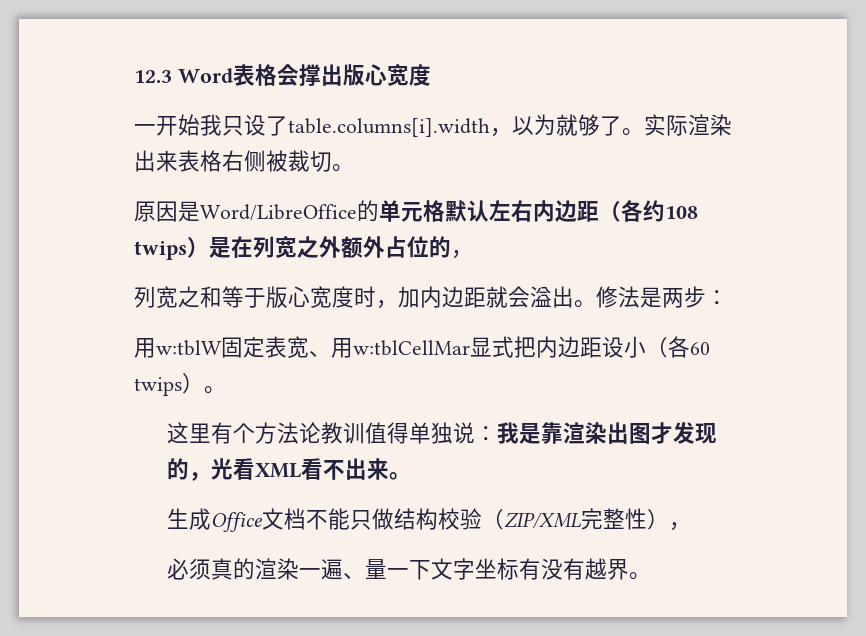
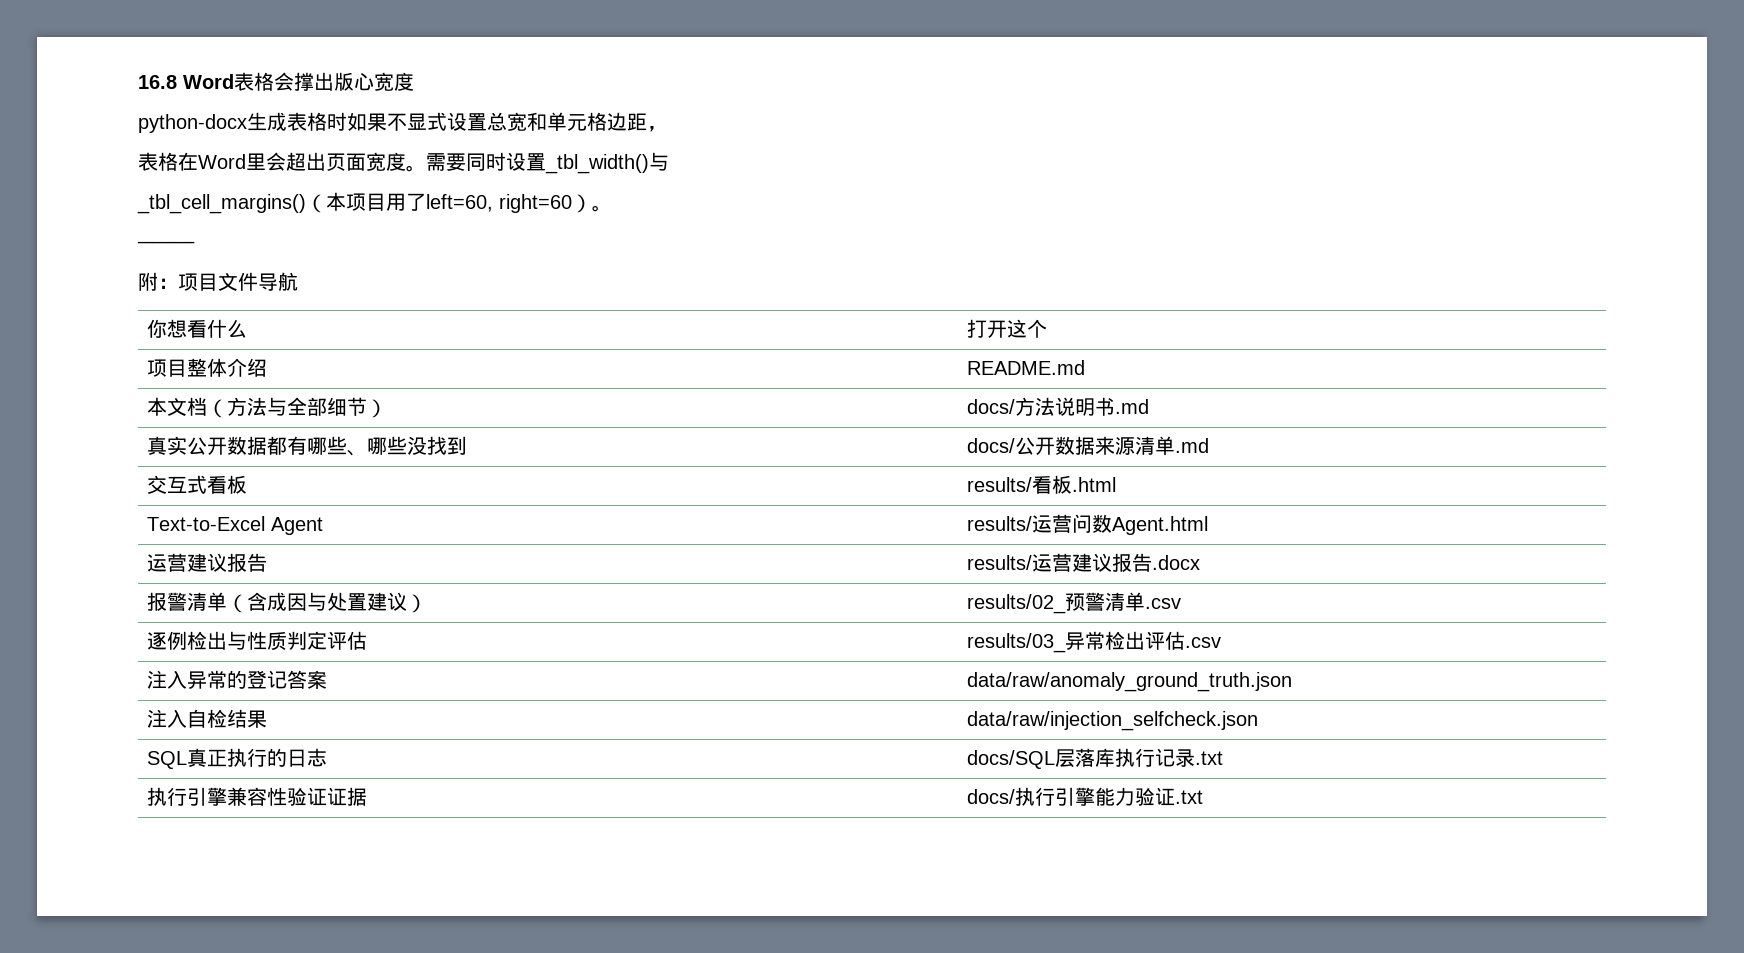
[134,70,172,83] 12.3 -> [138,75,177,89] 16.8
[134,114,732,137] [134,150,354,172] [134,200,698,222] [134,235,473,260] [134,286,728,309] [134,336,710,358] [134,373,226,396] [167,422,718,444] [167,458,412,481] [167,508,692,532] [167,558,652,580] 一开始我只设了table.columns[i].width，以为就够了。实际渲染出来表格右侧被裁切。 // 原因是Word/LibreOffice的单元格默认左右内边距（各约108 twips）是在列宽之外额外占位的， // 列宽之和等于版心宽度时，加内边距就会溢出。修法是两步： // 用w:tblW固定表宽、用w:tblCellMar显式把内边距设小（各60 twips）。 // 这里有个方法论教训值得单独说：我是靠渲染出图才发现的，光看XML看不出来。 // 生成Office文档不能只做结构校验（ZIP/XML完整性）， // 必须真的渲染一遍、量一下文字坐标有没有越界。 -> [138,112,667,133] [138,152,669,174] [137,192,612,214] [137,241,195,249] [138,272,298,291] [147,319,248,338] [967,319,1048,338] [147,358,268,377] [967,360,1086,375] [147,397,388,418] [967,397,1150,416] [147,436,468,456] [967,436,1210,455] [147,475,248,494] [967,475,1117,494] [147,516,324,535] [967,514,1209,535] [147,553,268,572] [967,553,1201,572] [147,592,428,613] [967,592,1182,614] [147,631,368,650] [967,631,1222,653] [147,670,328,689] [967,672,1293,692] [147,709,268,728] [967,711,1259,731] [147,748,328,769] [967,748,1224,769] [147,787,368,806] [967,787,1204,806] python-docx生成表格时如果不显式设置总宽和单元格边距， // 表格在Word里会超出页面宽度。需要同时设置_tbl_width()与 // _tbl_cell_margins()（本项目用了left=60, right=60）。 // ──── // 附：项目文件导航 // 你想看什么 | 打开这个 // 项目整体介绍 | README.md // 本文档（方法与全部细节） | docs/方法说明书.md // 真实公开数据都有哪些、哪些没找到 | docs/公开数据来源清单.md // 交互式看板 | results/看板.html // Text-to-Excel Agent | results/运营问数Agent.html // 运营建议报告 | results/运营建议报告.docx // 报警清单（含成因与处置建议） | results/02_预警清单.csv // 逐例检出与性质判定评估 | results/03_异常检出评估.csv // 注入异常的登记答案 | data/raw/anomaly_ground_truth.json // 注入自检结果 | data/raw/injection_selfcheck.json // SQL真正执行的日志 | docs/SQL层落库执行记录.txt // 执行引擎兼容性验证证据 | docs/执行引擎能力验证.txt

